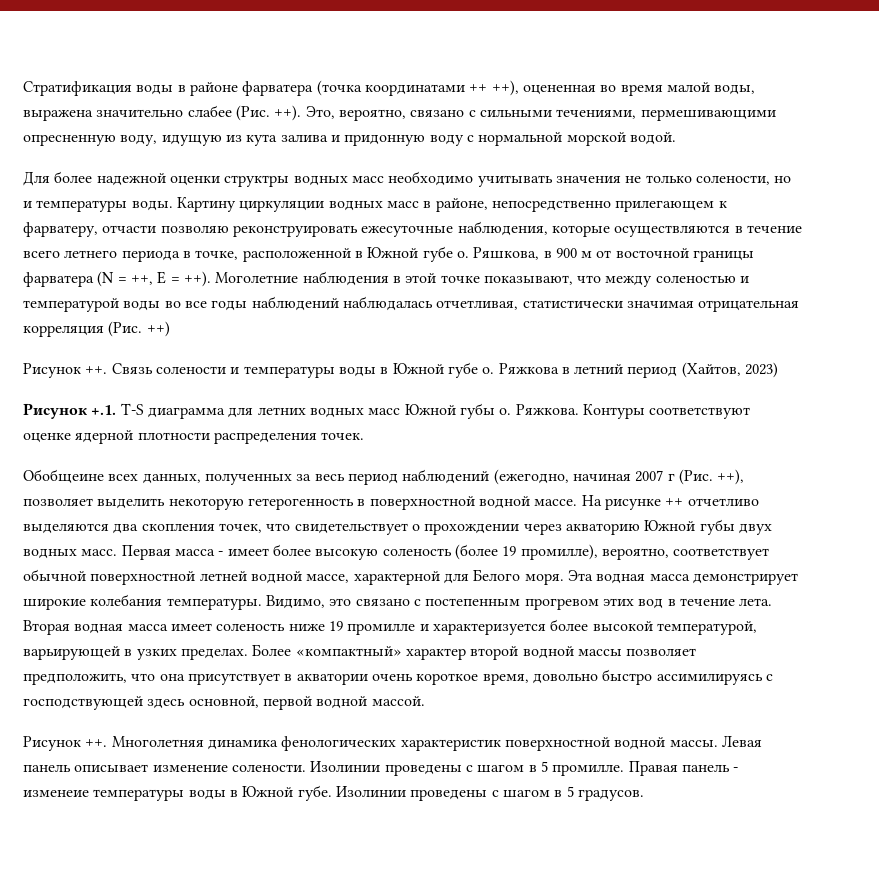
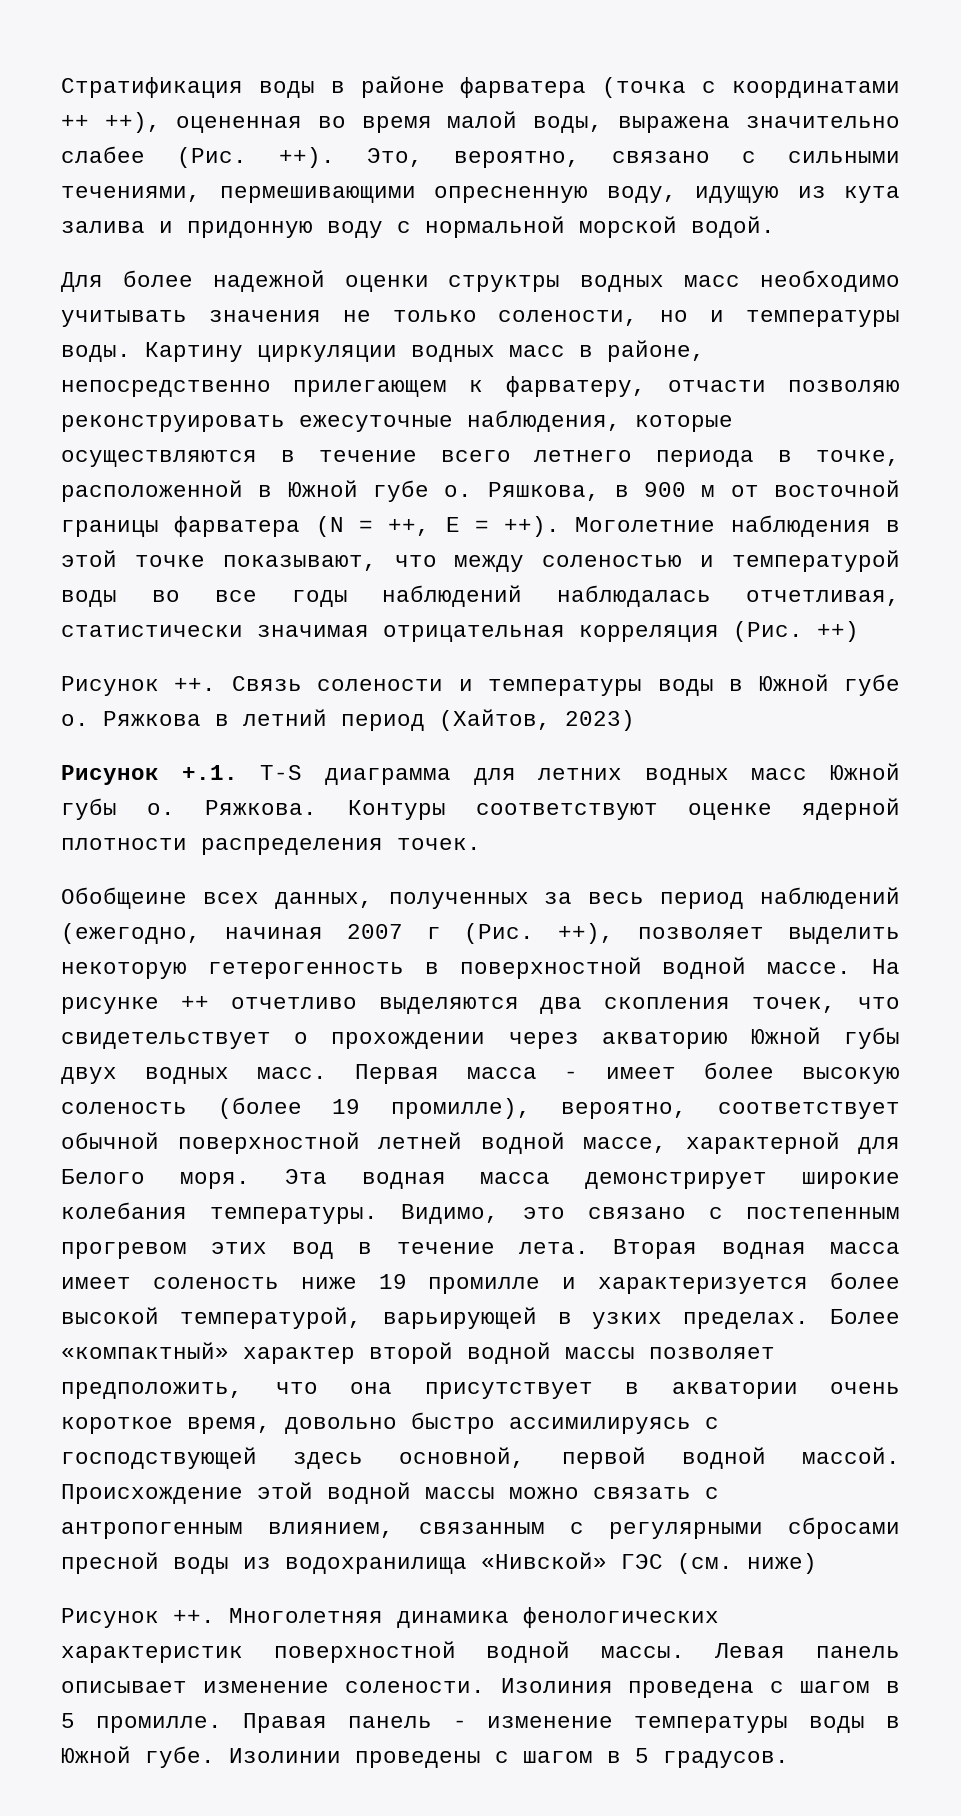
(362, 88) none -> [702,81,717,93] с
(425, 701) none -> [61,1482,719,1504] [61,1517,900,1539] [61,1552,817,1574] Происхождение этой водной массы можно связать с антропогенным влиянием, связанным с регулярными сбросами пресной воды из водохранилища «Нивской» ГЭС (см. ниже)
[310,761,462,776] Изолинии проведены -> [500,1678,755,1698] Изолиния проведена
[23,790,89,797] изменеие -> [487,1716,614,1728] изменение

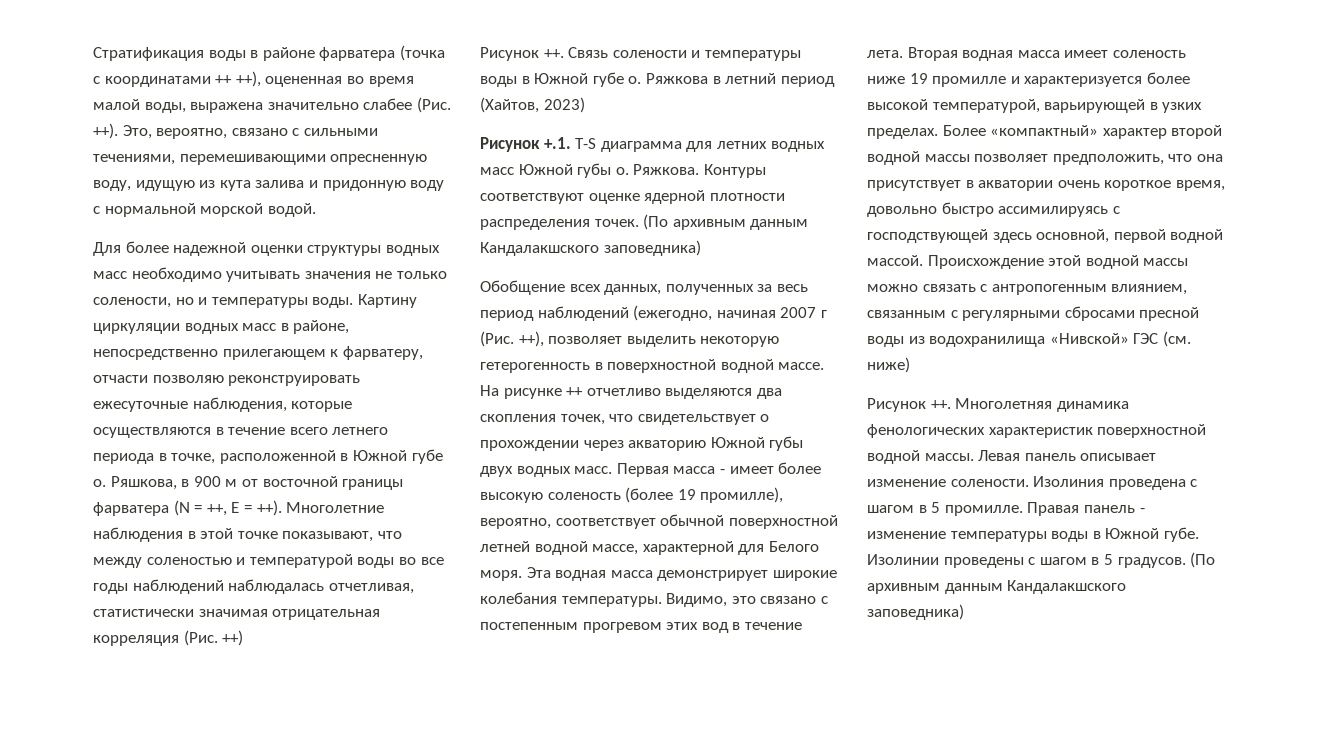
[219,186,416,203] пермешивающими -> [179,154,326,165] перемешивающими
[448,275,561,292] структры -> [307,245,382,256] структуры
[575,517,716,532] Моголетние -> [286,502,385,513] Многолетние
[61,887,187,909] // Обобщеине -> [643,214,809,230] [480,240,701,256] [480,280,565,295] (По архивным данным Кандалакшского заповедника) // Обобщение
(789, 1759) none -> [1190,552,1216,568] [867,580,1127,594] [867,604,964,620] (По архивным данным Кандалакшского заповедника)

